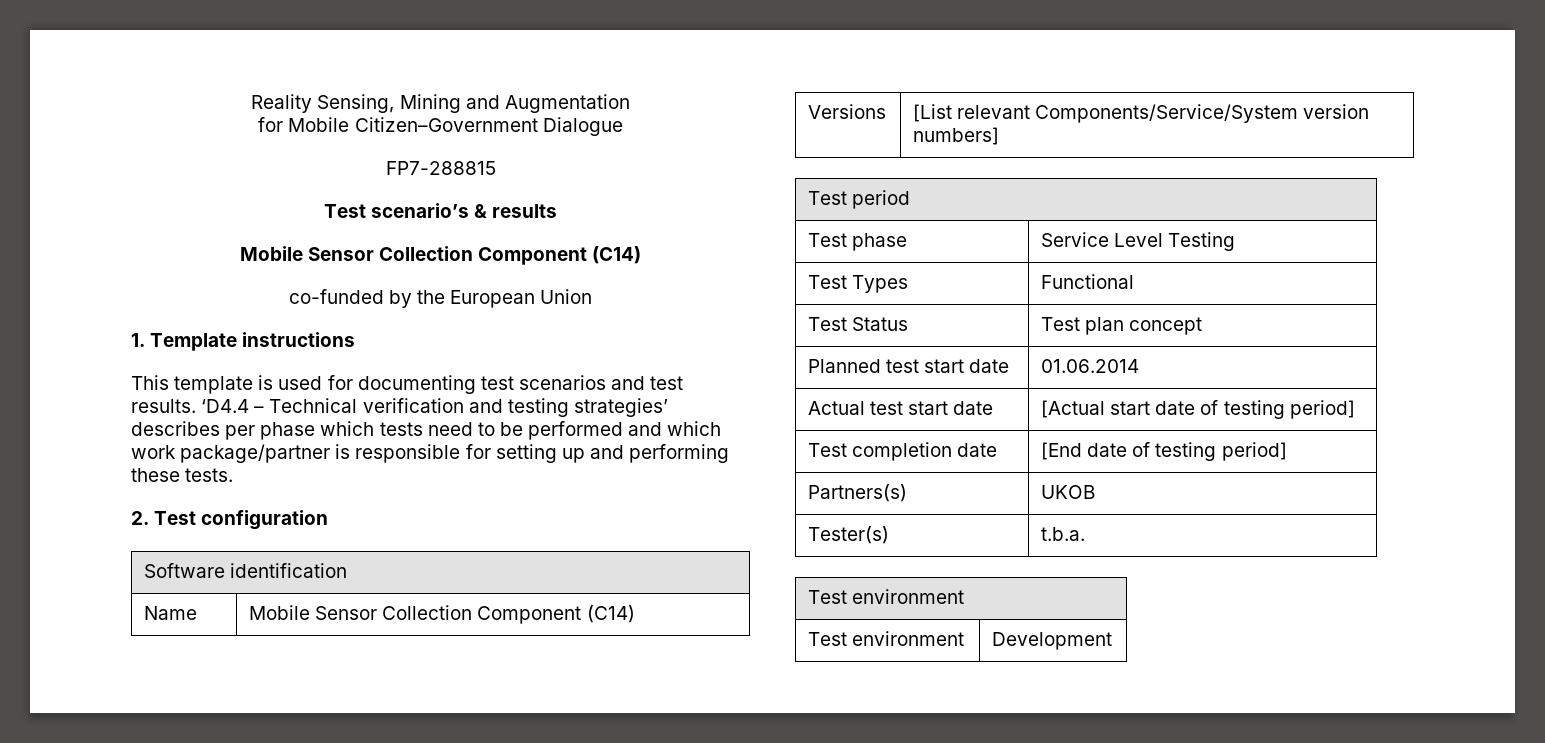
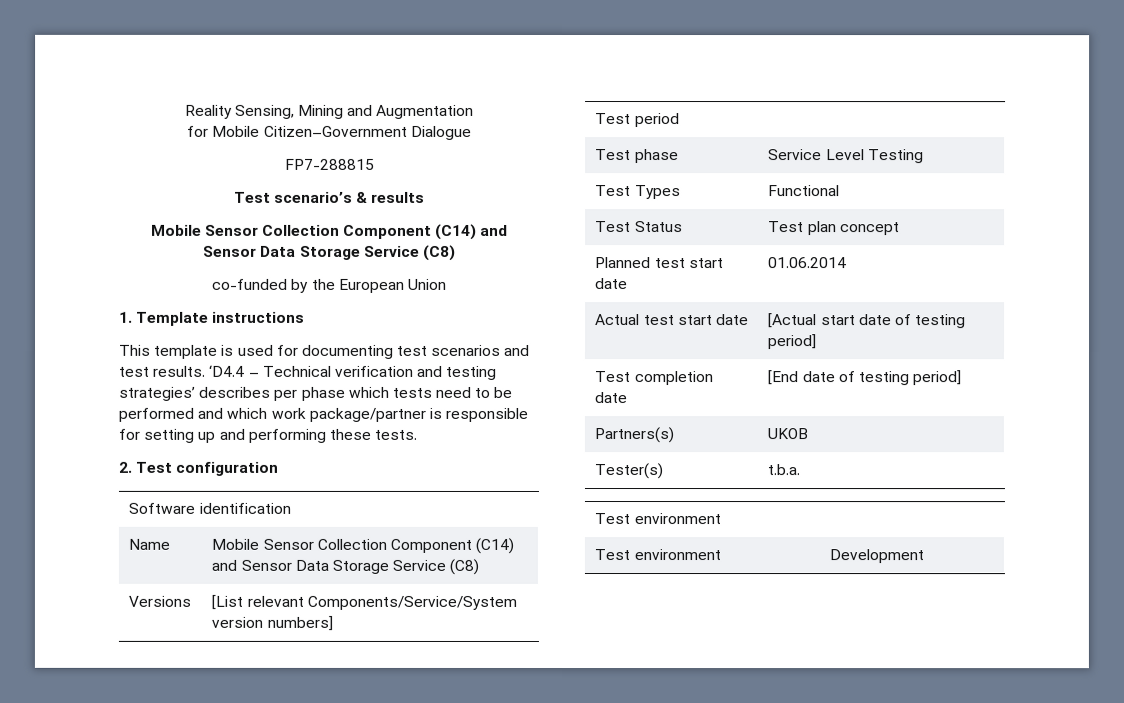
(642, 255) none -> [480,224,509,236] [203,244,456,261] and // Sensor Data Storage Service (C8)
(635, 614) none -> [211,558,480,575] and Sensor Data Storage Service (C8)

